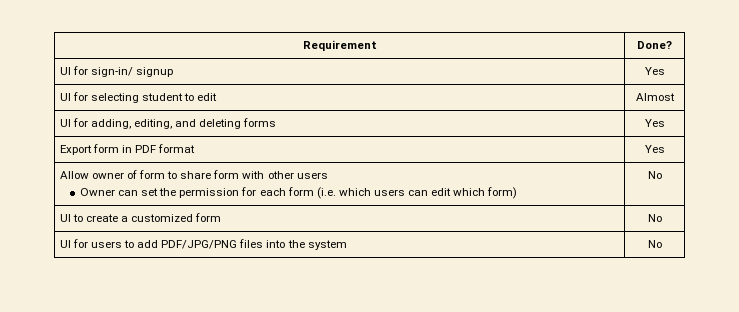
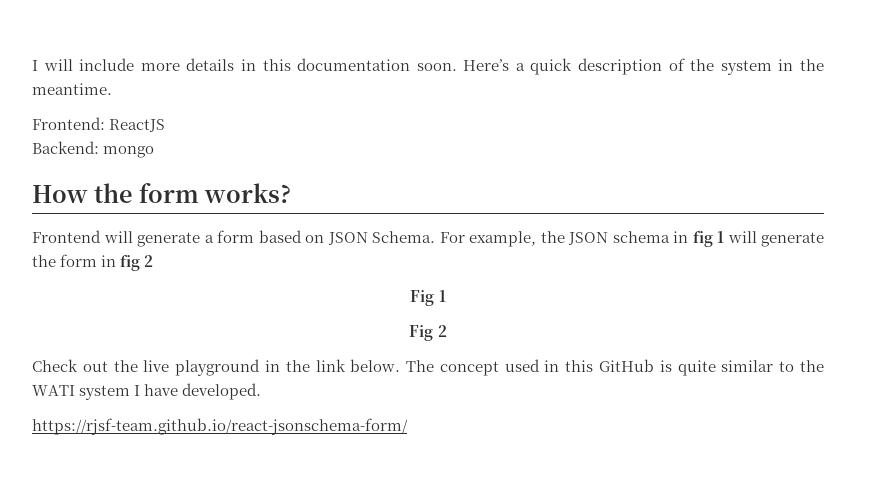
[302,40,377,51] [637,41,672,49] [59,66,173,77] [644,67,665,75] [59,92,218,103] [635,93,675,101] [59,118,277,129] [644,119,665,127] [59,144,196,155] [644,145,665,153] [59,170,328,179] [79,187,518,199] [647,171,662,179] [59,213,222,222] [647,214,662,222] [59,239,347,250] [647,240,662,248] Requirement | Done? // UI for sign-in/ signup | Yes // UI for selecting student to edit | Almost // UI for adding, editing, and deleting forms | Yes // Export form in PDF format | Yes // Allow owner of form to share form with other users // Owner can set the permission for each form (i.e. which users can edit which form) | No // UI to create a customized form | No // UI for users to add PDF/JPG/PNG files into the system | No -> [32,58,824,75] [32,83,112,95] [32,117,166,132] [32,141,155,158] [32,183,292,203] [32,230,824,247] [32,254,154,271] [410,290,446,306] [409,325,447,341] [32,359,824,376] [32,383,262,400] [32,418,408,435] I will include more details in this documentation soon. Here’s a quick description of the system in the meantime. // Frontend: ReactJS // Backend: mongo // How the form works? // Frontend will generate a form based on JSON Schema. For example, the JSON schema in fig 1 will generate the form in fig 2 // Fig 1 // Fig 2 // Check out the live playground in the link below. The concept used in this GitHub is quite similar to the WATI system I have developed. // https://rjsf-team.github.io/react-jsonschema-form/

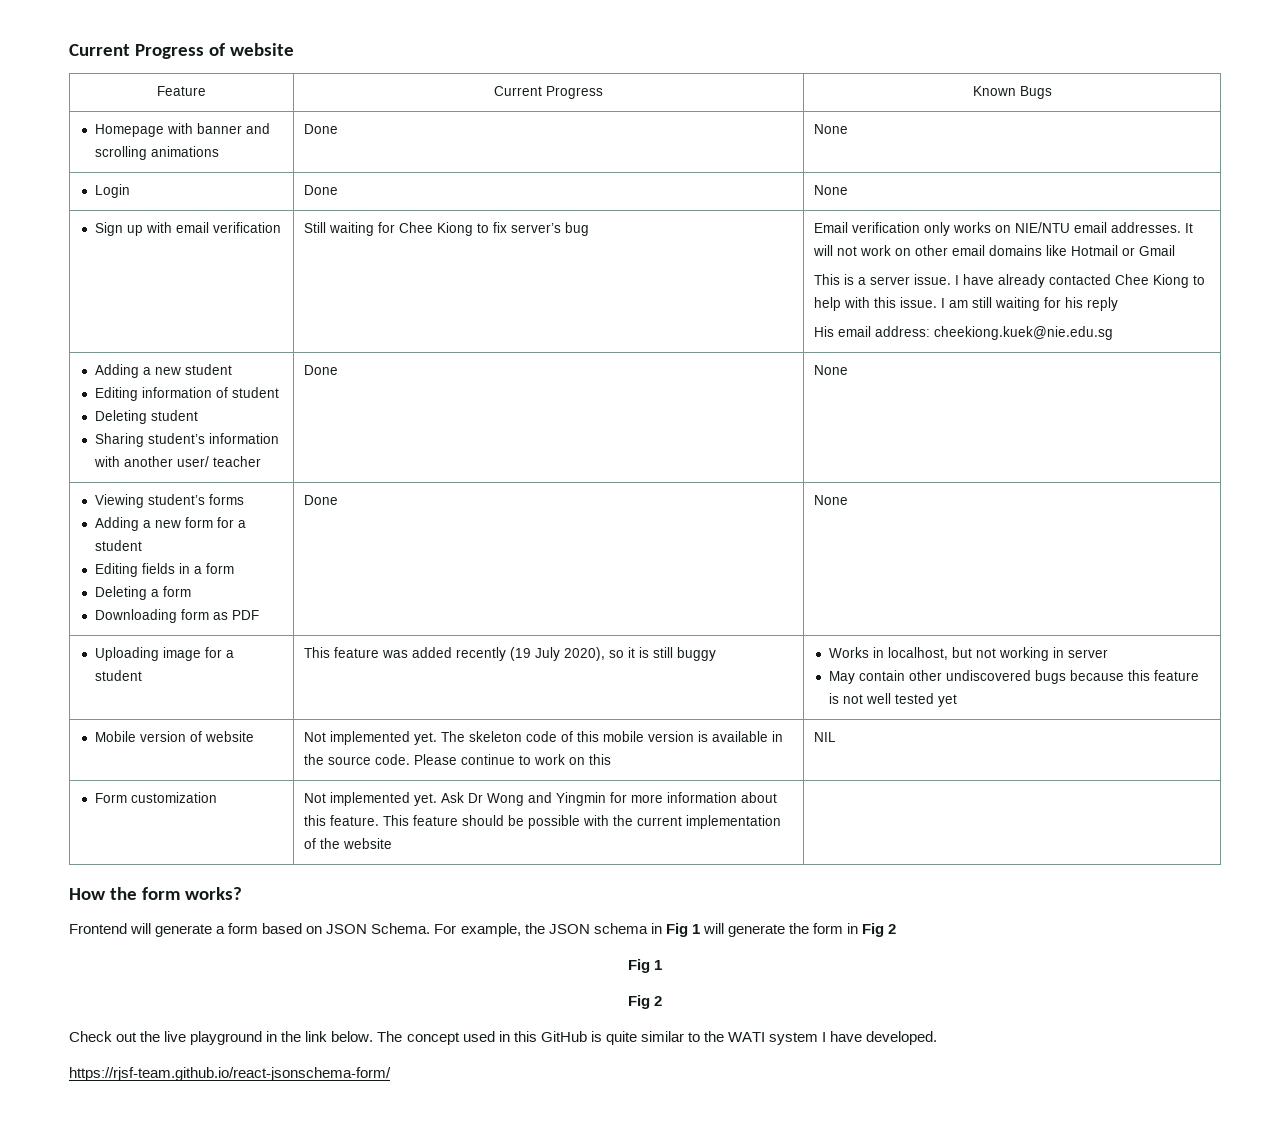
[32,58,824,75] [32,83,112,95] [32,117,166,132] [32,141,155,158] I will include more details in this documentation soon. Here’s a quick description of the system in the meantime. // Frontend: ReactJS // Backend: mongo -> [69,43,294,59] [157,86,206,96] [494,86,603,99] [972,86,1052,99] [94,123,270,137] [94,146,219,160] [303,124,338,134] [813,124,848,134] [94,184,130,198] [303,185,338,195] [813,185,848,195] [94,222,281,236] [303,222,589,236] [813,222,1193,236] [812,245,1175,256] [813,274,1205,288] [813,297,1118,311] [813,326,1113,340] [94,364,232,378] [94,387,279,401] [94,410,198,424] [94,433,279,447] [93,456,261,467] [303,365,338,375] [813,365,848,375] [94,494,244,508] [94,517,246,531] [94,540,142,551] [94,563,234,577] [94,586,191,600] [94,609,259,623] [303,495,338,505] [813,495,848,505] [94,647,234,661] [94,670,142,681] [303,647,716,661] [828,647,1108,661] [828,670,1199,684] [828,693,957,707] [94,731,254,742] [303,731,783,745] [303,754,611,765] [813,732,836,742] [94,792,217,803] [303,792,777,806] [303,815,781,829] [303,838,392,849] Current Progress of website // Feature | Current Progress | Known Bugs // Homepage with banner and scrolling animations | Done | None // Login | Done | None // Sign up with email verification | Still waiting for Chee Kiong to fix server’s bug | Email verification only works on NIE/NTU email addresses. It will not work on other email domains like Hotmail or Gmail // This is a server issue. I have already contacted Chee Kiong to help with this issue. I am still waiting for his reply // His email address: cheekiong.kuek@nie.edu.sg // Adding a new student // Editing information of student // Deleting student // Sharing student’s information with another user/ teacher | Done | None // Viewing student’s forms // Adding a new form for a student // Editing fields in a form // Deleting a form // Downloading form as PDF | Done | None // Uploading image for a student | This feature was added recently (19 July 2020), so it is still buggy | Works in localhost, but not working in server // May contain other undiscovered bugs because this feature is not well tested yet // Mobile version of website | Not implemented yet. The skeleton code of this mobile version is available in the source code. Please continue to work on this | NIL // Form customization | Not implemented yet. Ask Dr Wong and Yingmin for more information about this feature. This feature should be possible with the current implementation of the website |
[692,231,713,247] fig -> [665,923,688,937] Fig
[120,255,141,271] fig -> [862,923,885,937] Fig

